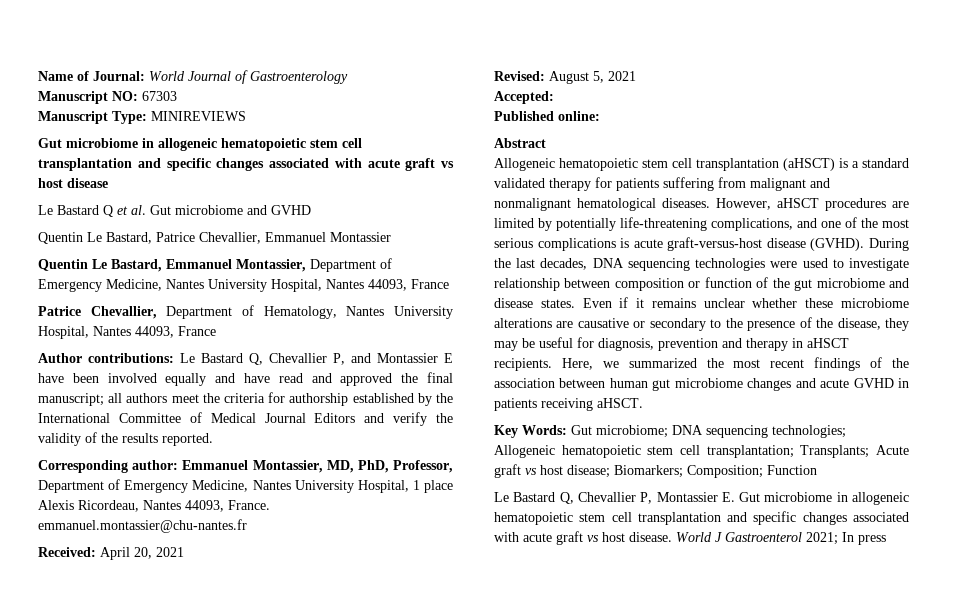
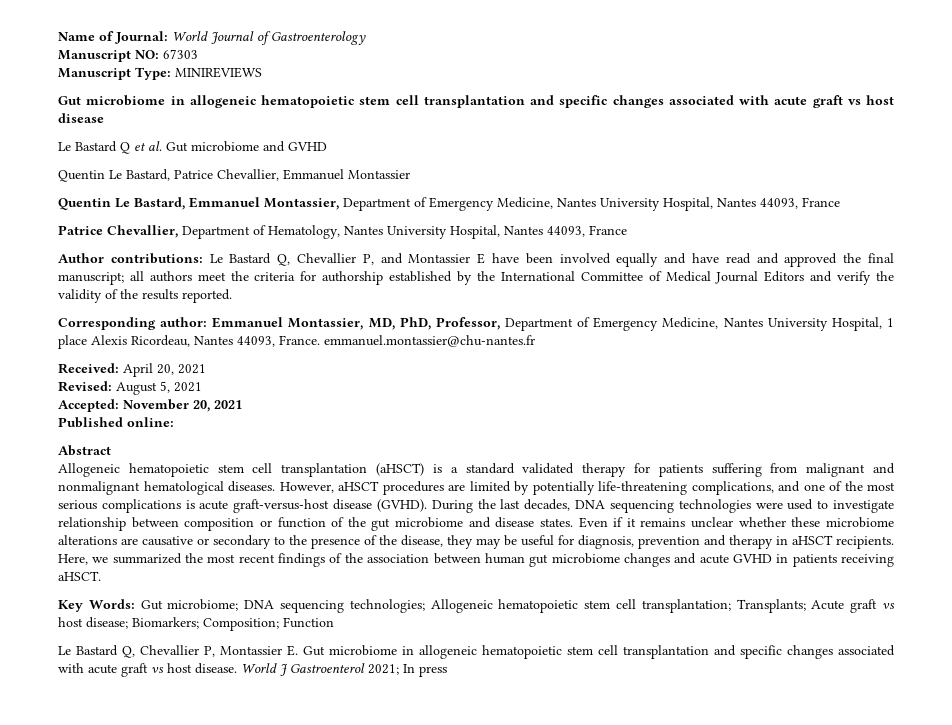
(554, 97) none -> [123,399,242,412] November 20, 2021

